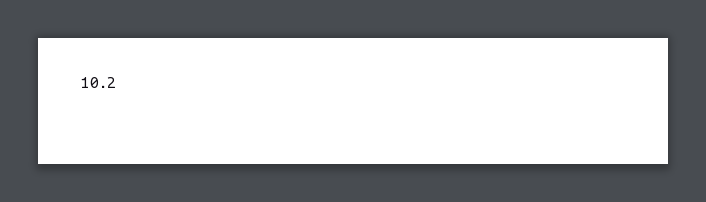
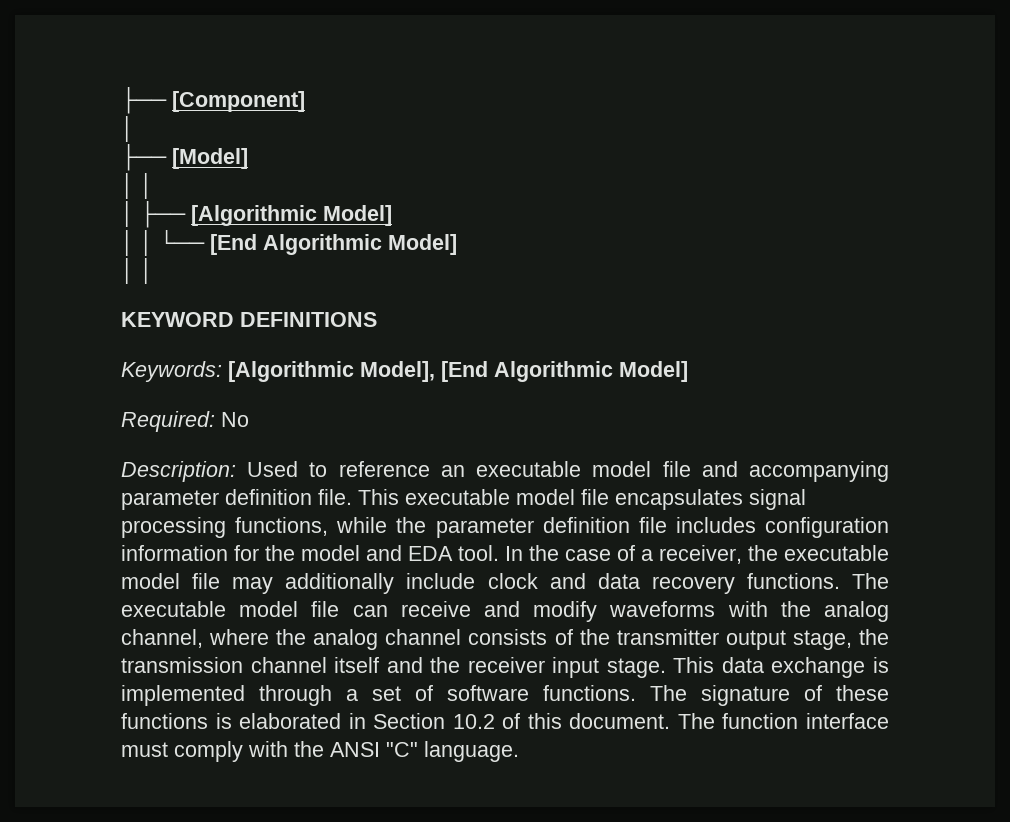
[81,77,116,88] 10.2 -> [121,87,305,114] [121,116,134,142] [121,144,248,171] [121,173,153,199] [121,201,392,228] [121,230,457,256] [121,258,153,284] [121,312,377,327] [121,361,688,382] [121,411,249,432] [121,461,889,482] [121,489,806,510] [121,517,889,538] [121,545,889,564] [121,573,890,594] [121,601,889,622] [121,629,889,650] [121,657,889,678] [121,685,889,706] [121,713,889,729] [121,741,519,762] ├── [Component] // │ // ├── [Model] // │ │ // │ ├── [Algorithmic Model] // │ │ └── [End Algorithmic Model] // │ │ // KEYWORD DEFINITIONS // Keywords: [Algorithmic Model], [End Algorithmic Model] // Required: No // Description: Used to reference an executable model file and accompanying parameter definition file. This executable model file encapsulates signal processing functions, while the parameter definition file includes configuration information for the model and EDA tool. In the case of a receiver, the executable model file may additionally include clock and data recovery functions. The executable model file can receive and modify waveforms with the analog channel, where the analog channel consists of the transmitter output stage, the transmission channel itself and the receiver input stage. This data exchange is implemented through a set of software functions. The signature of these functions is elaborated in Section 10.2 of this document. The function interface must comply with the ANSI "C" language.

